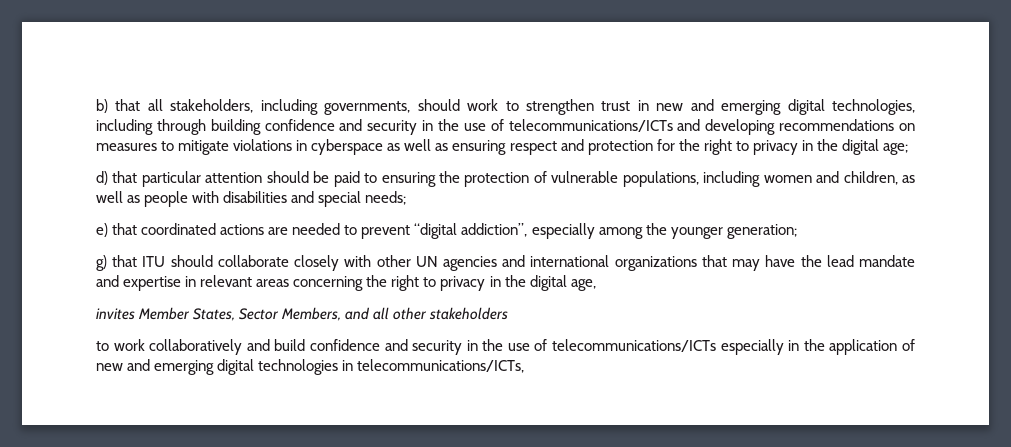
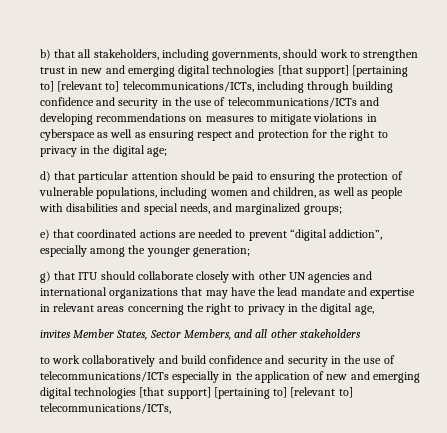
[832,99,915,115] technologies, -> [212,65,409,77] [40,81,254,92] technologies [that support] [pertaining to] [relevant to] telecommunications/ICTs,
[365,191,407,205] needs; -> [179,203,342,215] needs, and marginalized groups;
[342,360,354,371] in -> [139,387,353,399] [that support] [pertaining to] [relevant to]

